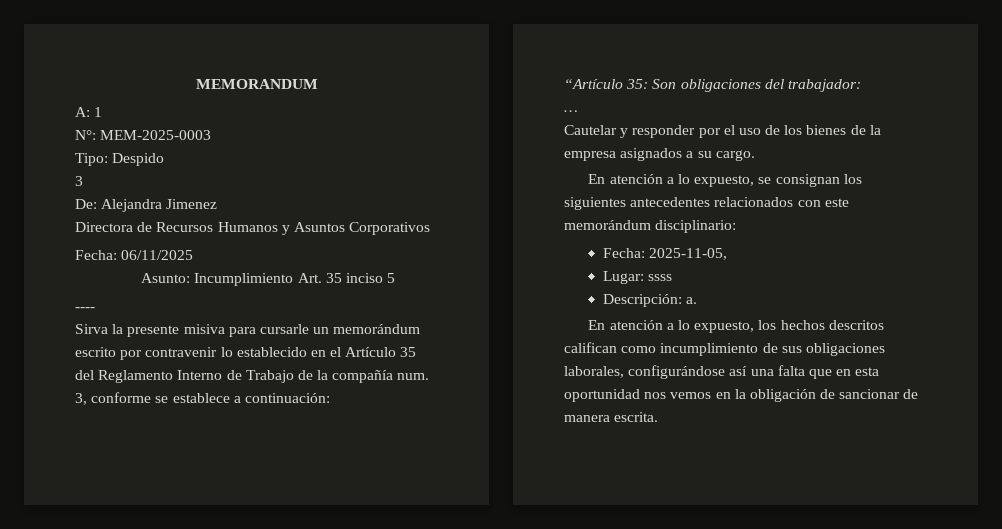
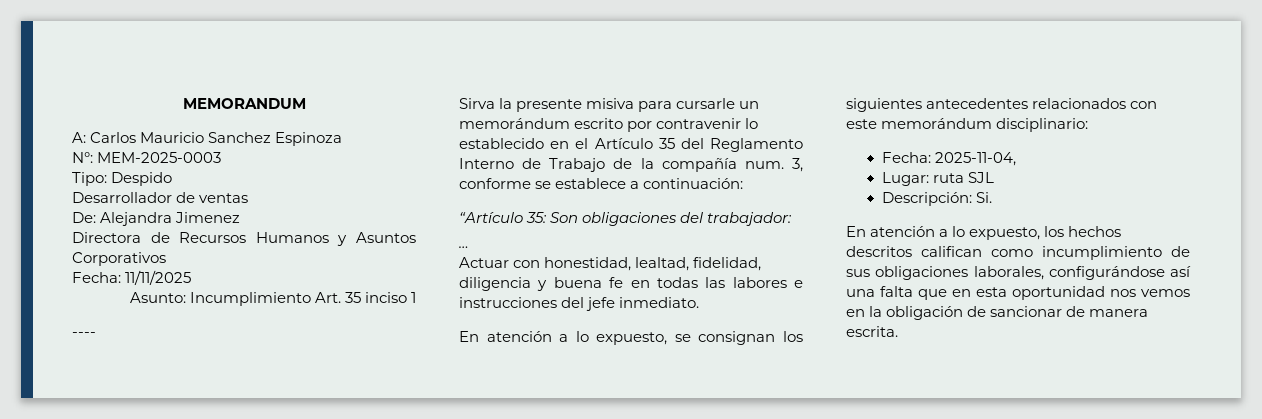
[94,107,103,117] 1 -> [90,132,343,146] Carlos Mauricio Sanchez Espinoza
[75,176,83,186] 3 -> [72,192,249,203] Desarrollador de ventas
[121,250,194,260] 06/11/2025 -> [125,270,192,285] 11/11/2025
[387,273,396,283] 5 -> [410,292,416,303] 1
[564,125,881,138] [564,148,755,161] Cautelar y responder por el uso de los bienes de la empresa asignados a su cargo. -> [459,257,762,271] [459,277,803,291] [459,297,700,311] Actuar con honestidad, lealtad, fidelidad, diligencia y buena fe en todas las labores e instrucciones del jefe inmediato.
[649,248,728,260] 2025-11-05, -> [934,152,1016,166] 2025-11-04,
[648,274,673,281] ssss -> [932,172,994,183] ruta SJL
[686,297,698,304] a. -> [975,192,992,203] Si.

